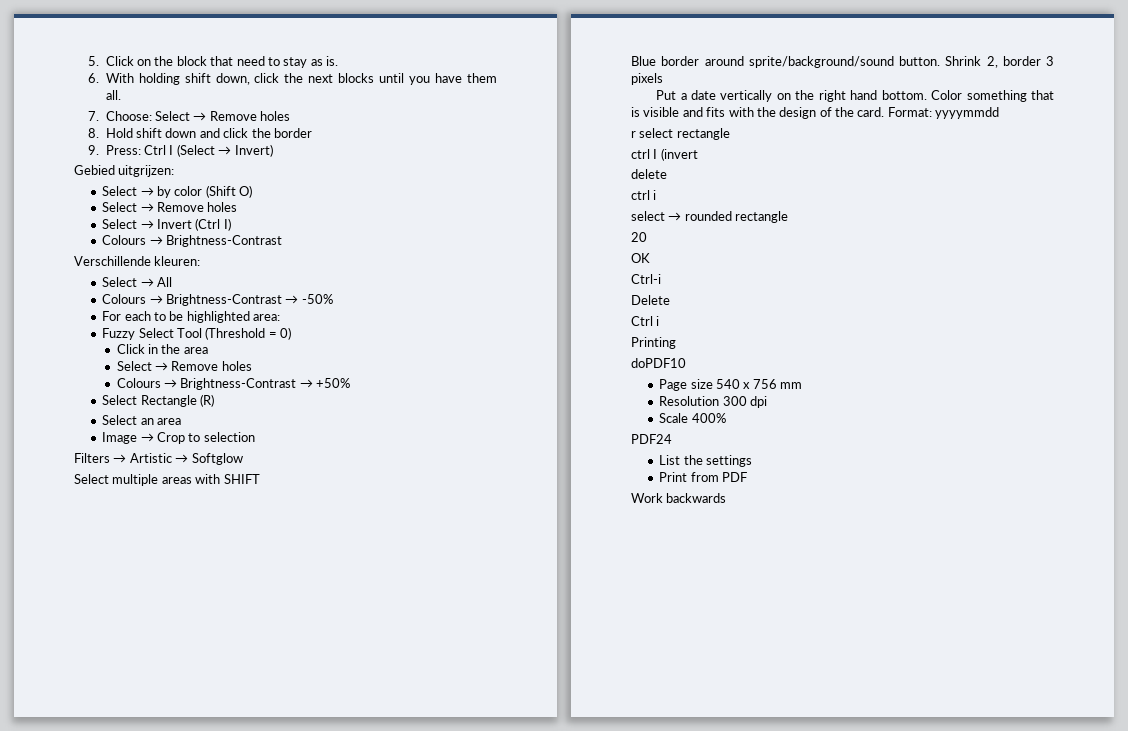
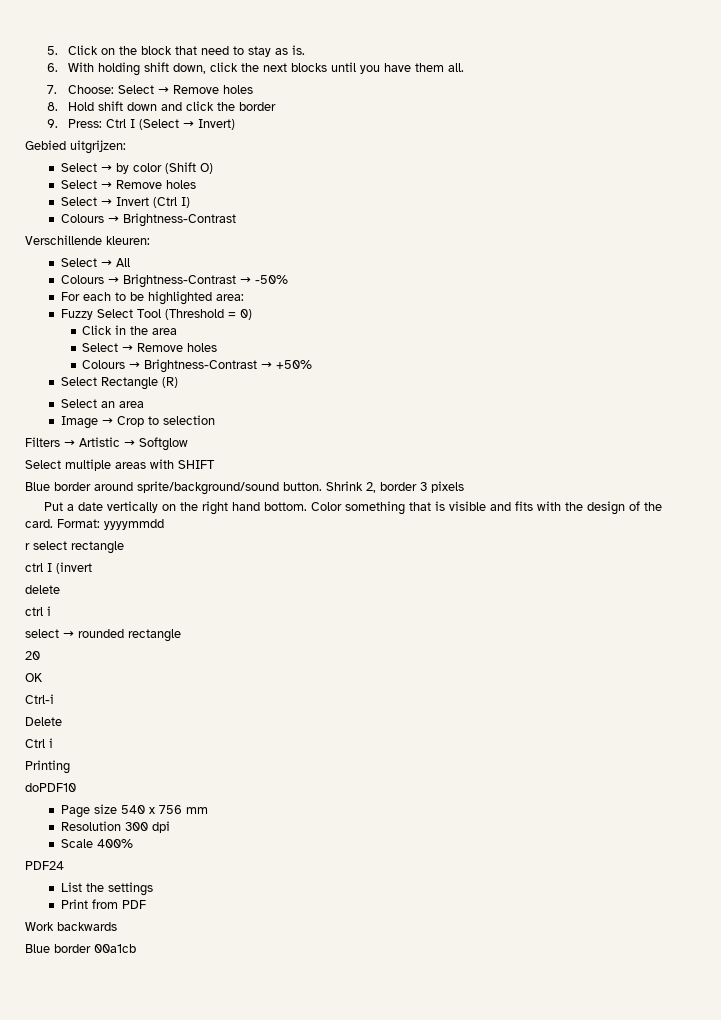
(727, 498) none -> [25,944,136,953] // Blue border 00a1cb

